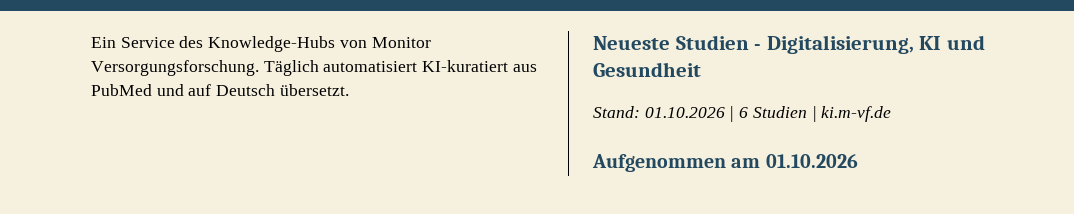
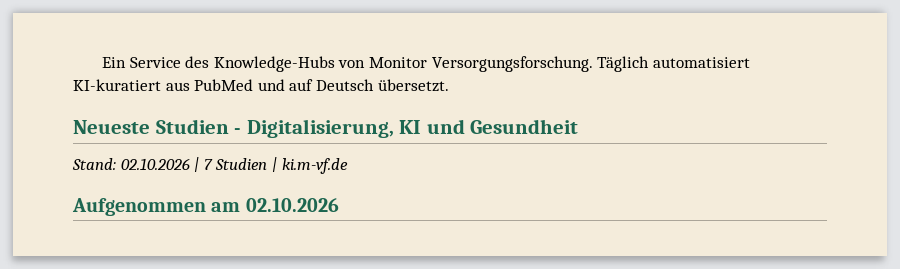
[644,106,749,122] 01.10.2026 | 6 -> [120,157,213,172] 02.10.2026 | 7
[765,154,858,168] 01.10.2026 -> [245,198,339,212] 02.10.2026

